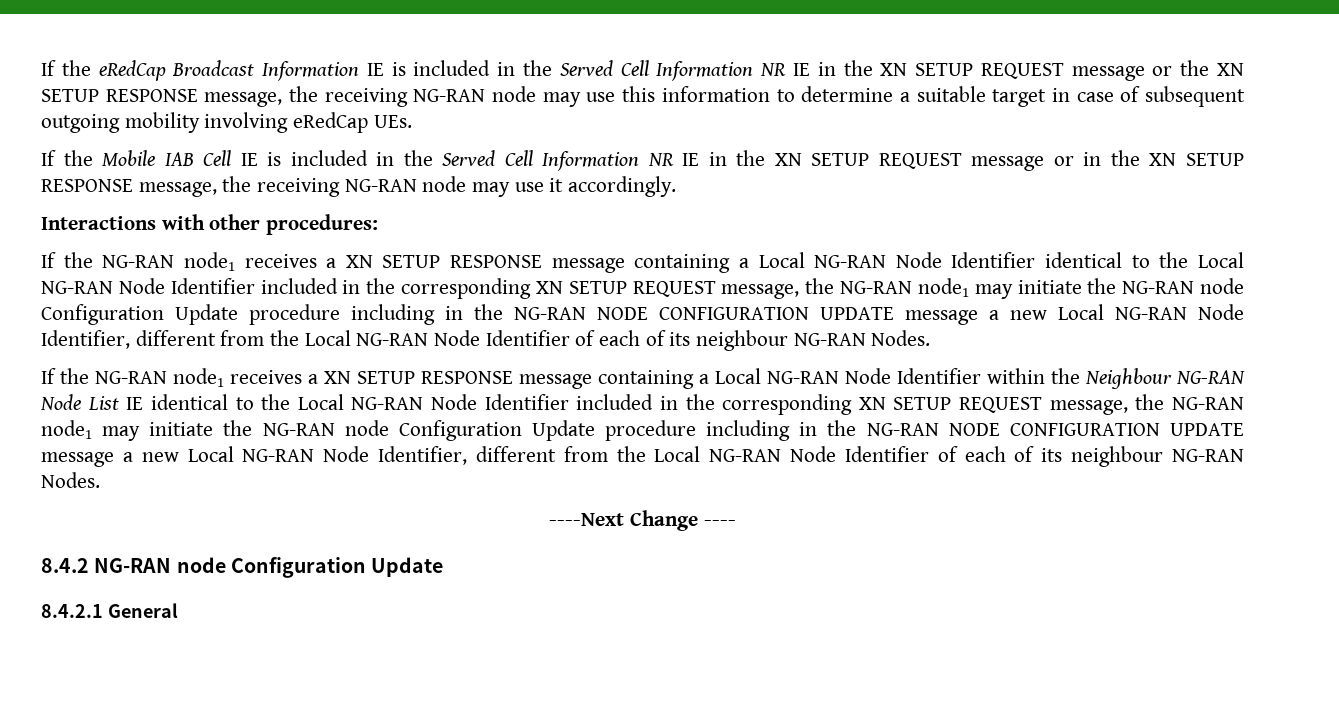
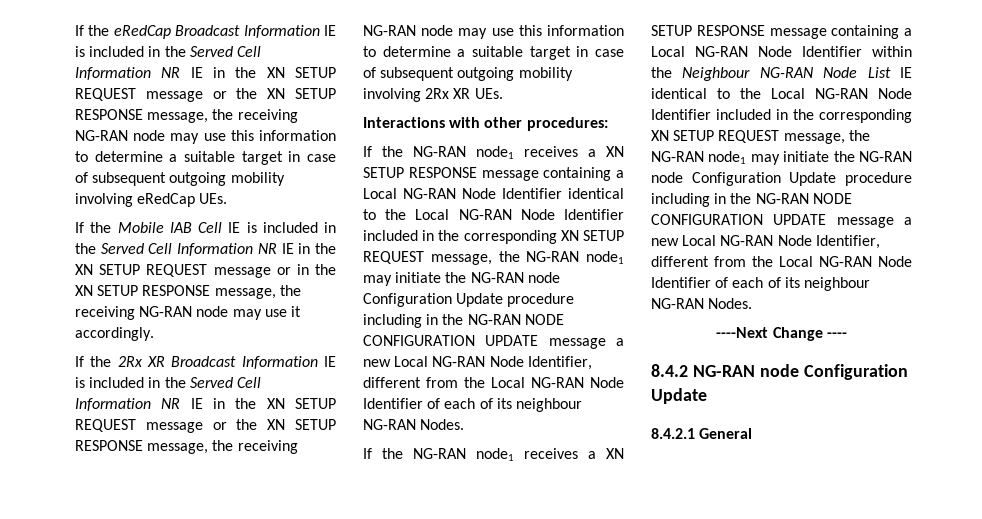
(677, 186) none -> [75,356,336,369] [75,377,261,388] [75,398,336,411] [75,419,336,433] [75,440,298,454] [363,25,624,39] [363,46,624,60] [363,67,573,81] [363,88,503,102] // If the 2Rx XR Broadcast Information IE is included in the Served Cell Information NR IE in the XN SETUP REQUEST message or the XN SETUP RESPONSE message, the receiving NG-RAN node may use this information to determine a suitable target in case of subsequent outgoing mobility involving 2Rx XR UEs.

